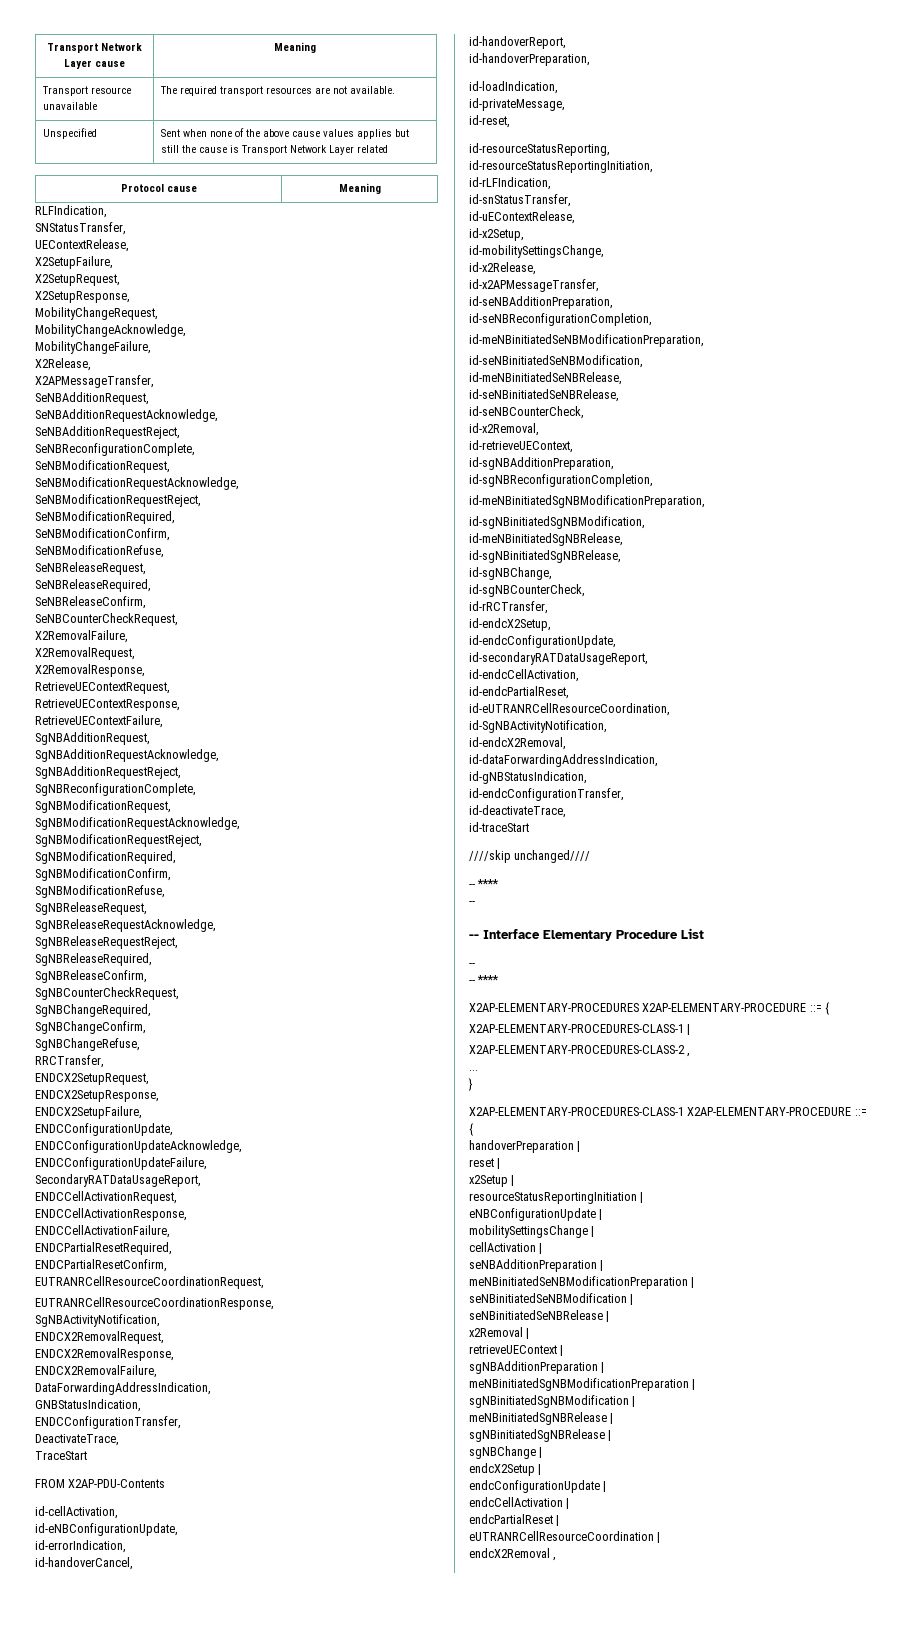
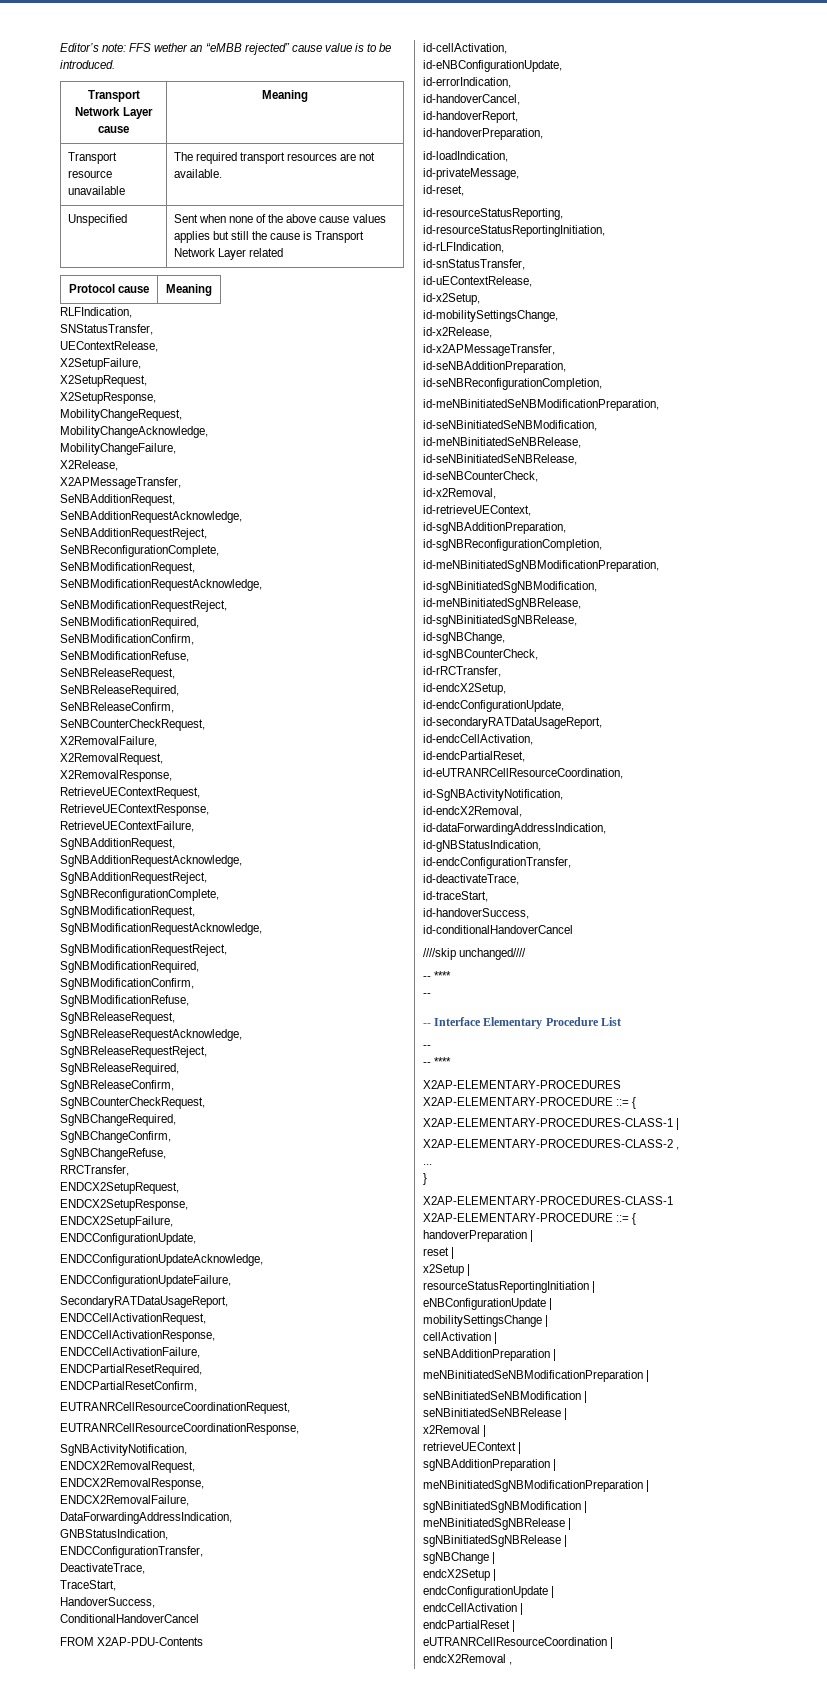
(47, 48) none -> [60,43,392,55] [60,60,115,69] Editor’s note: FFS wether an “eMBB rejected” cause value is to be introduced. //
[35,1451,87,1460] TraceStart -> [60,1580,116,1591] [60,1597,155,1608] [60,1614,199,1623] TraceStart, // HandoverSuccess, // ConditionalHandoverCancel
[469,822,529,832] id-traceStart -> [423,891,488,902] [423,908,529,919] [423,925,573,934] id-traceStart, // id-handoverSuccess, // id-conditionalHandoverCancel

